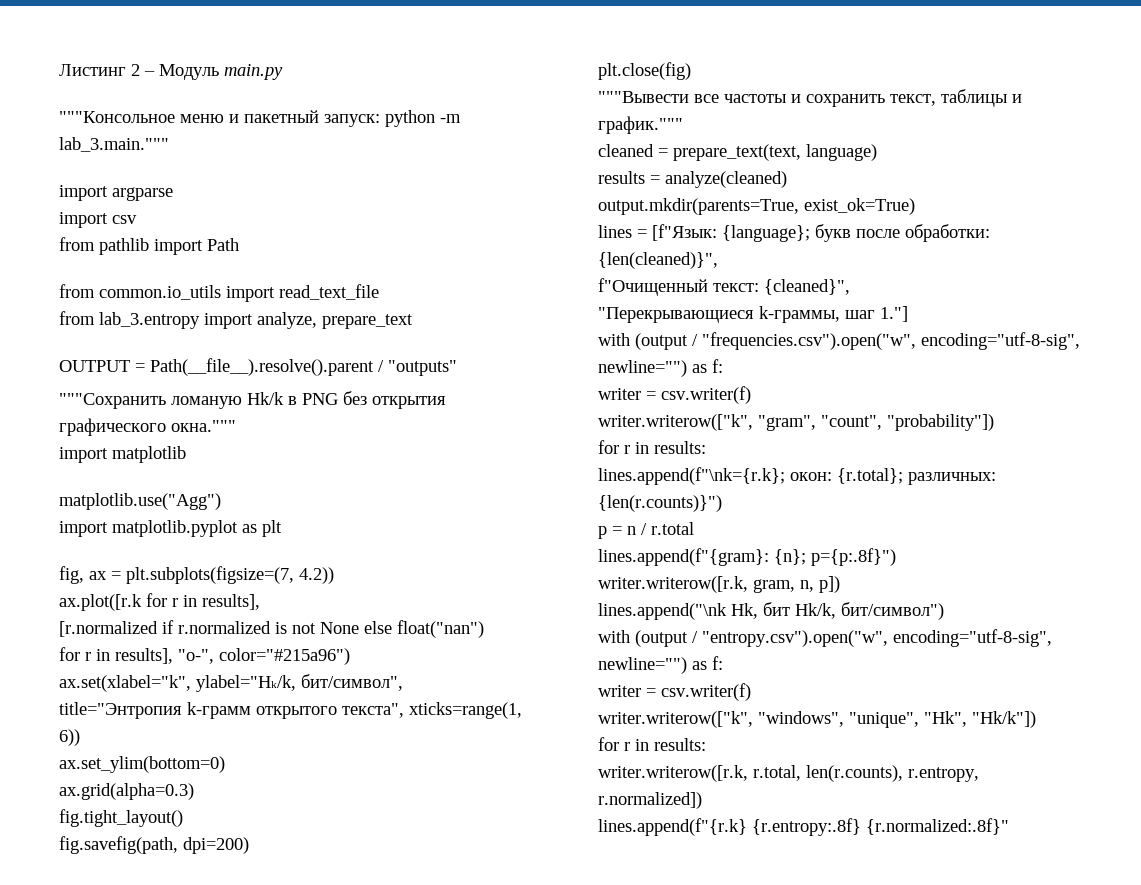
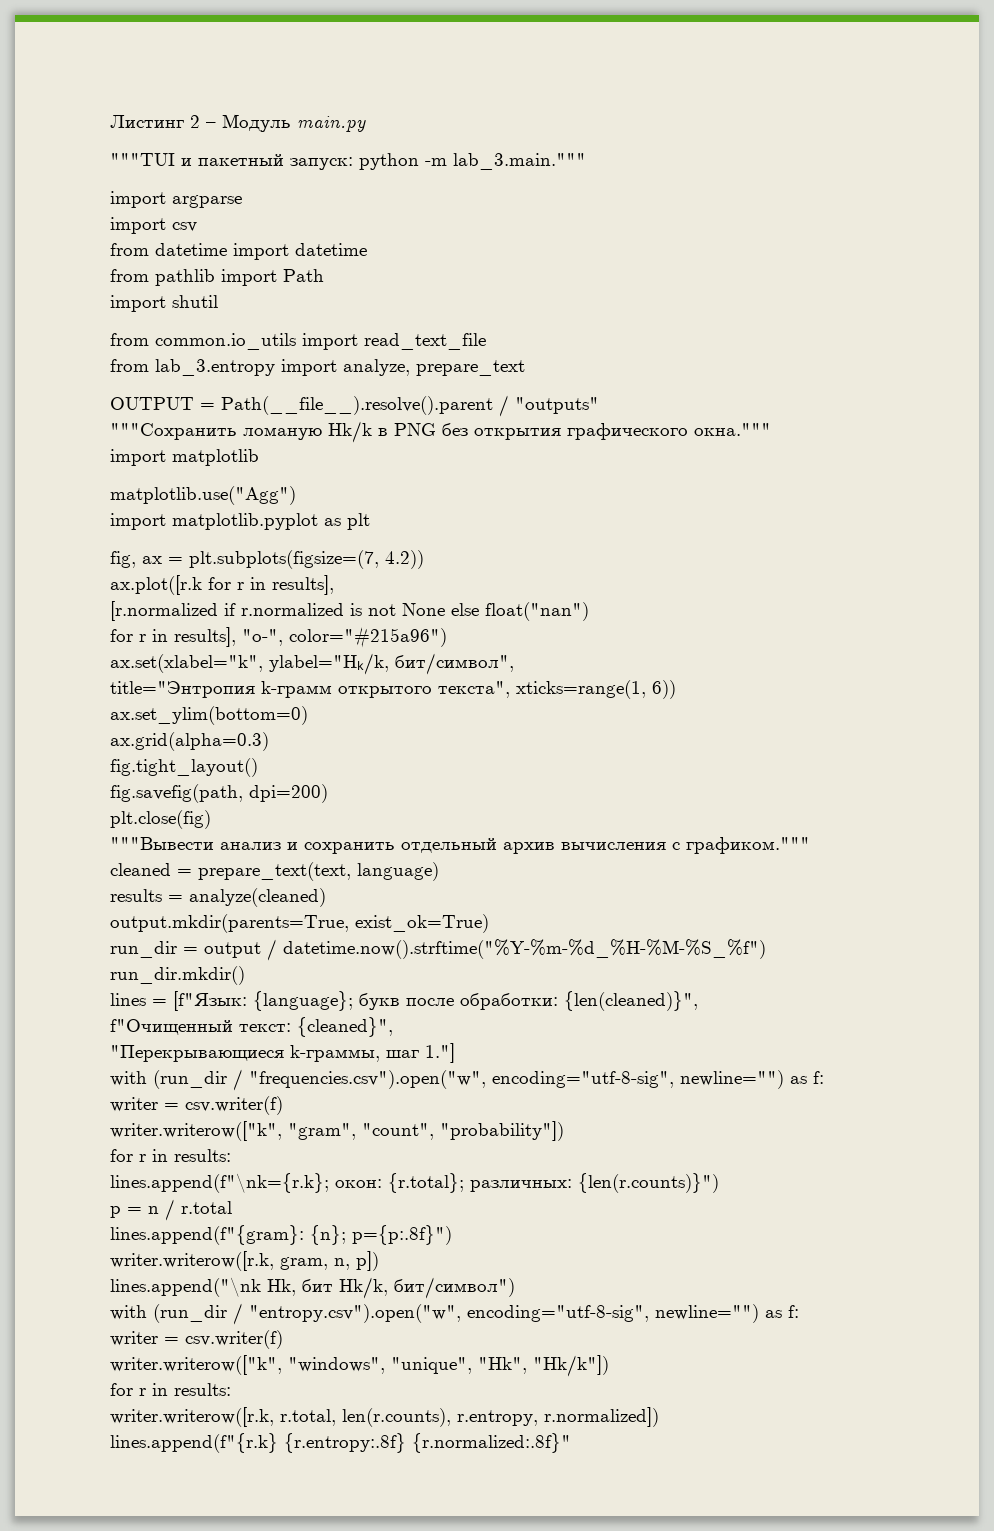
[59,111,224,123] """Консольное меню -> [110,153,175,166] """TUI
(137, 219) none -> [110,243,367,260] // from datetime import datetime
(239, 244) none -> [110,295,218,312] // import shutil
[694,89,1022,107] [598,116,683,134] все частоты и сохранить текст, таблицы и график.""" -> [220,837,810,854] анализ и сохранить отдельный архив вычисления с графиком."""
(915, 206) none -> [110,939,766,961] [110,966,245,985] // run_dir = output / datetime.now().strftime("%Y-%m-%d_%H-%M-%S_%f") // run_dir.mkdir()
[635,333,688,350] (output -> [153,1070,227,1089] (run_dir
[635,630,688,647] (output -> [153,1304,227,1323] (run_dir

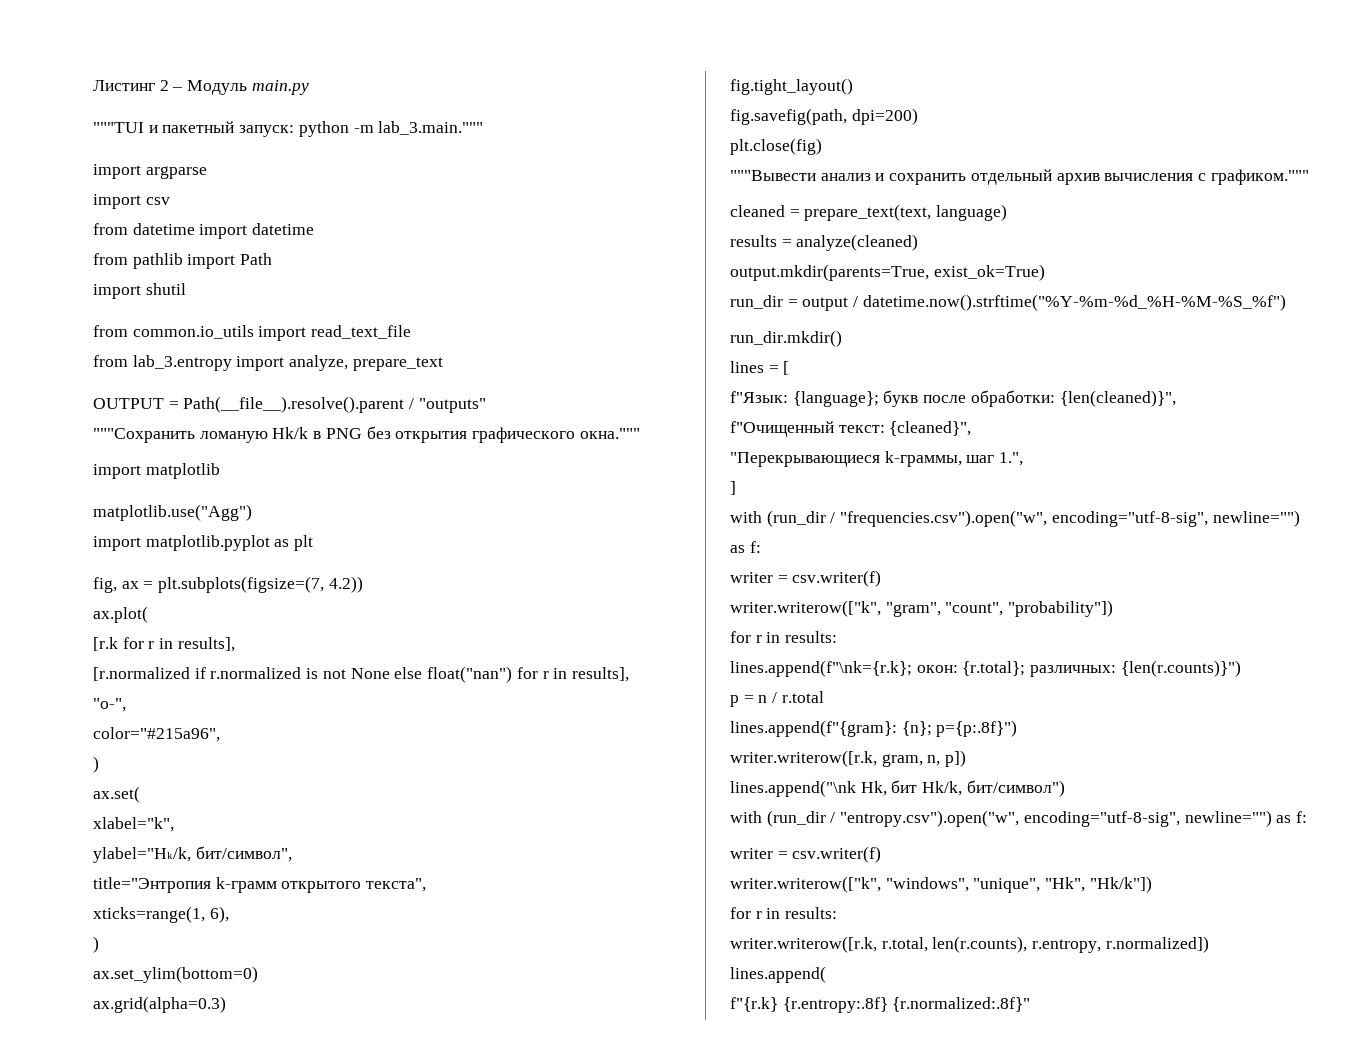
[110,575,202,595] ax.plot([r.k -> [93,606,148,623] [93,637,118,651] ax.plot( // [r.k
[110,627,236,647] // for r in results], -> [516,667,629,682] for r in results], //
[289,627,447,648] [110,654,263,673] color="#215a96") // ax.set(xlabel="k", -> [93,727,220,742] [93,756,99,773] [93,786,140,803] [93,817,174,832] // color="#215a96", // ) // ax.set( // xlabel="k", //
[516,680,676,699] xticks=range(1, 6)) -> [93,906,229,923] [93,936,99,953] // xticks=range(1, 6), // )
[173,991,247,1011] [f"Язык: -> [783,361,790,375] [730,391,788,403] [ // f"Язык:
[425,1043,455,1063] 1."] -> [999,452,1024,466] [730,481,736,495] 1.", // ]
[110,1433,278,1453] lines.append(f"{r.k} -> [730,966,826,983] [730,997,778,1012] lines.append( // f"{r.k}

